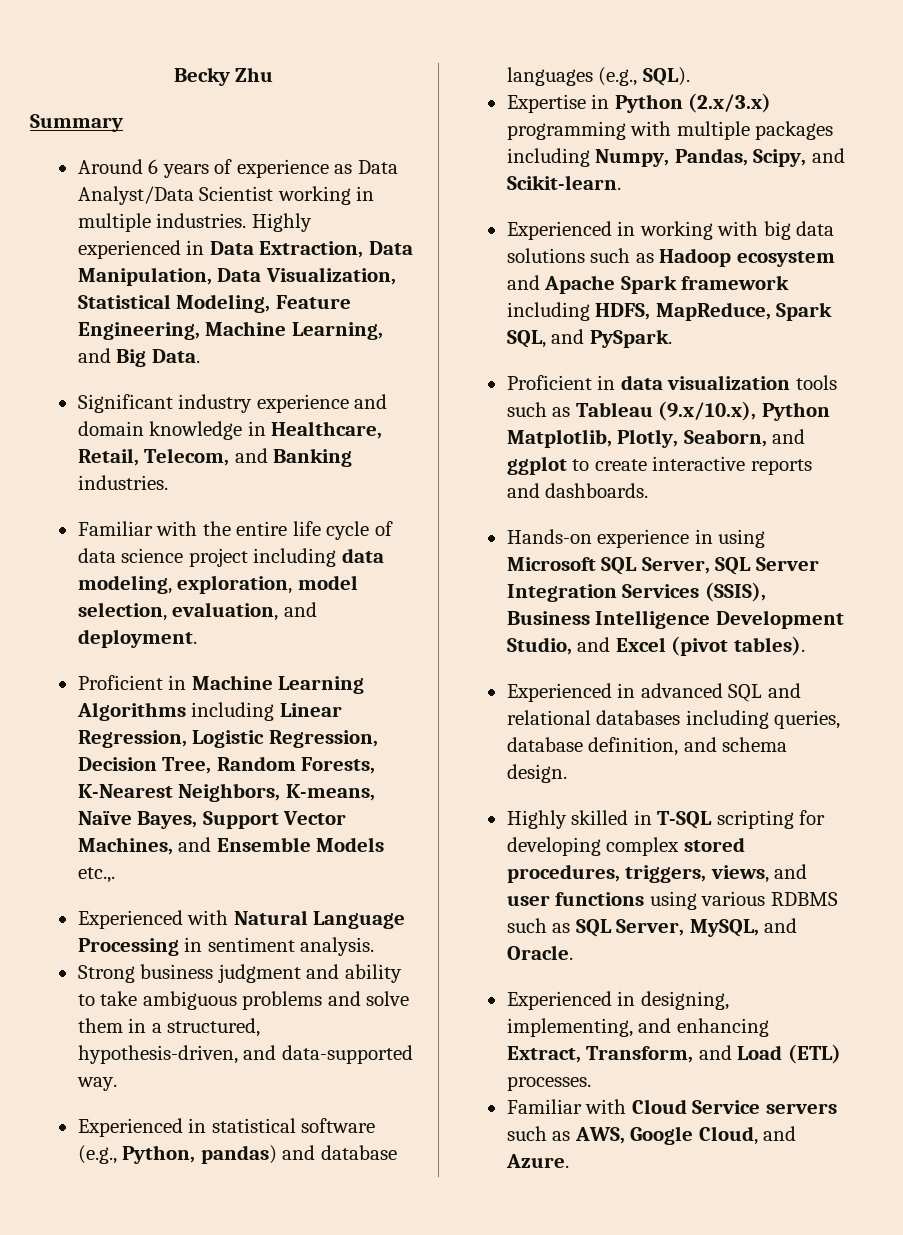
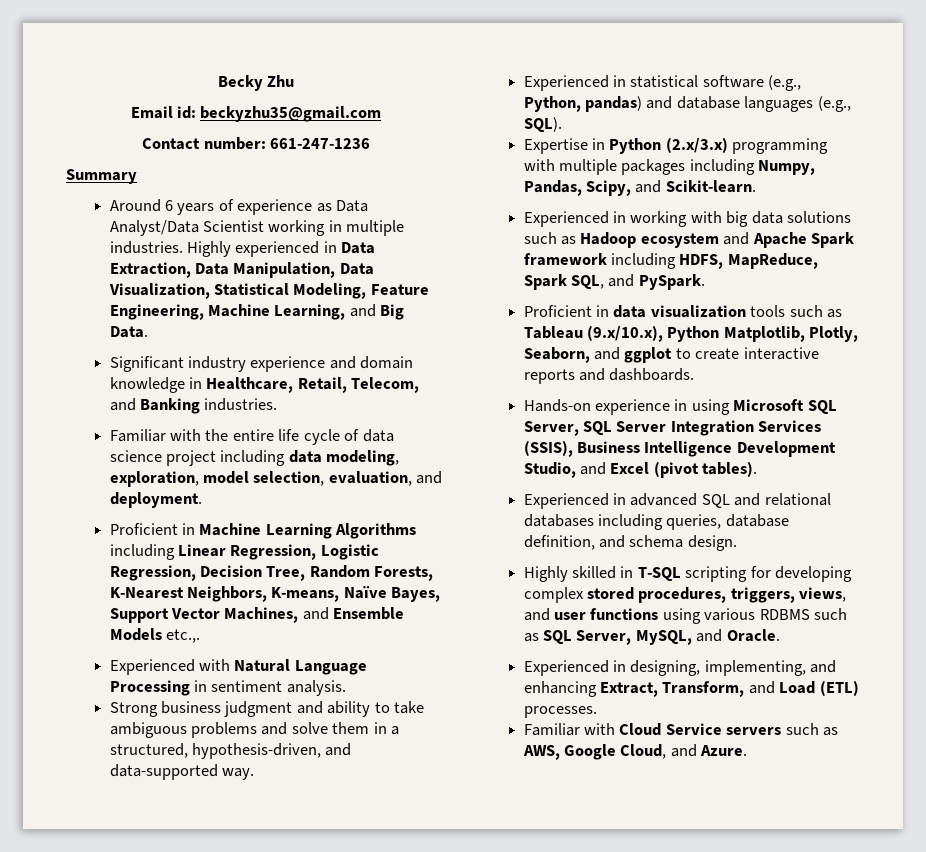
(274, 74) none -> [130,106,382,122] [142,137,370,150] // Email id: beckyzhu35@gmail.com // Contact number: 661-247-1236

